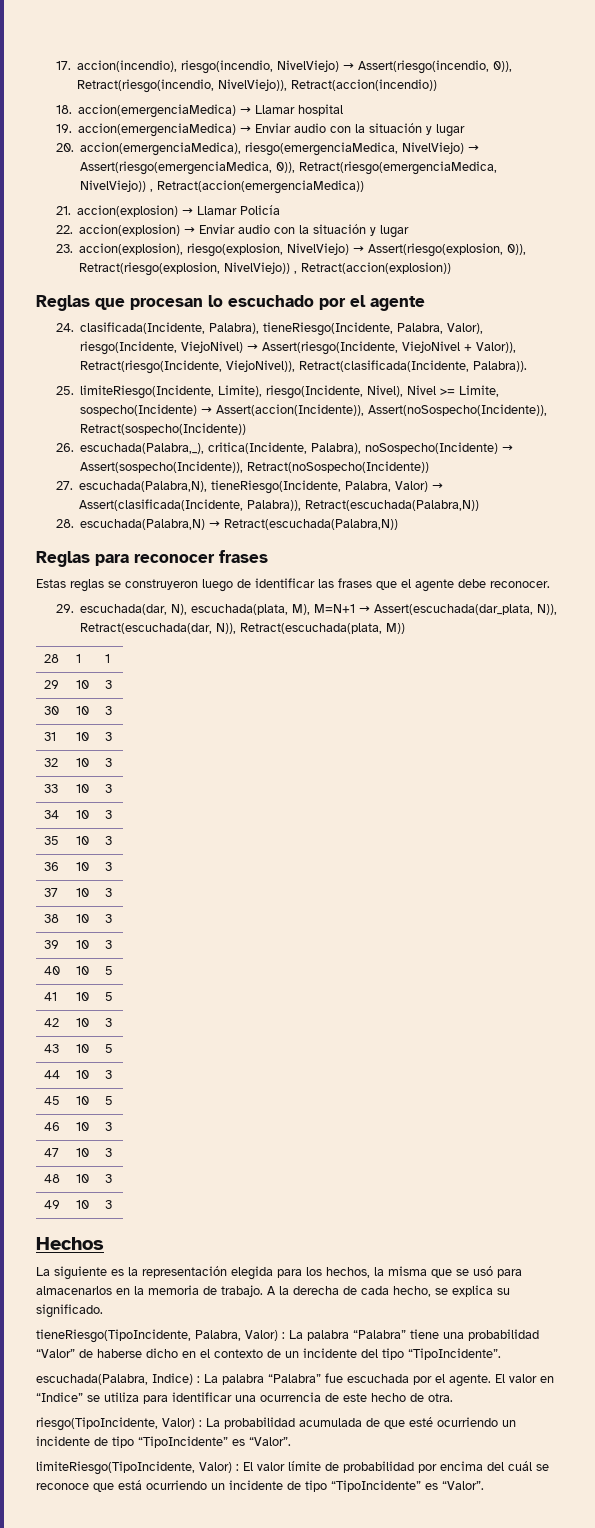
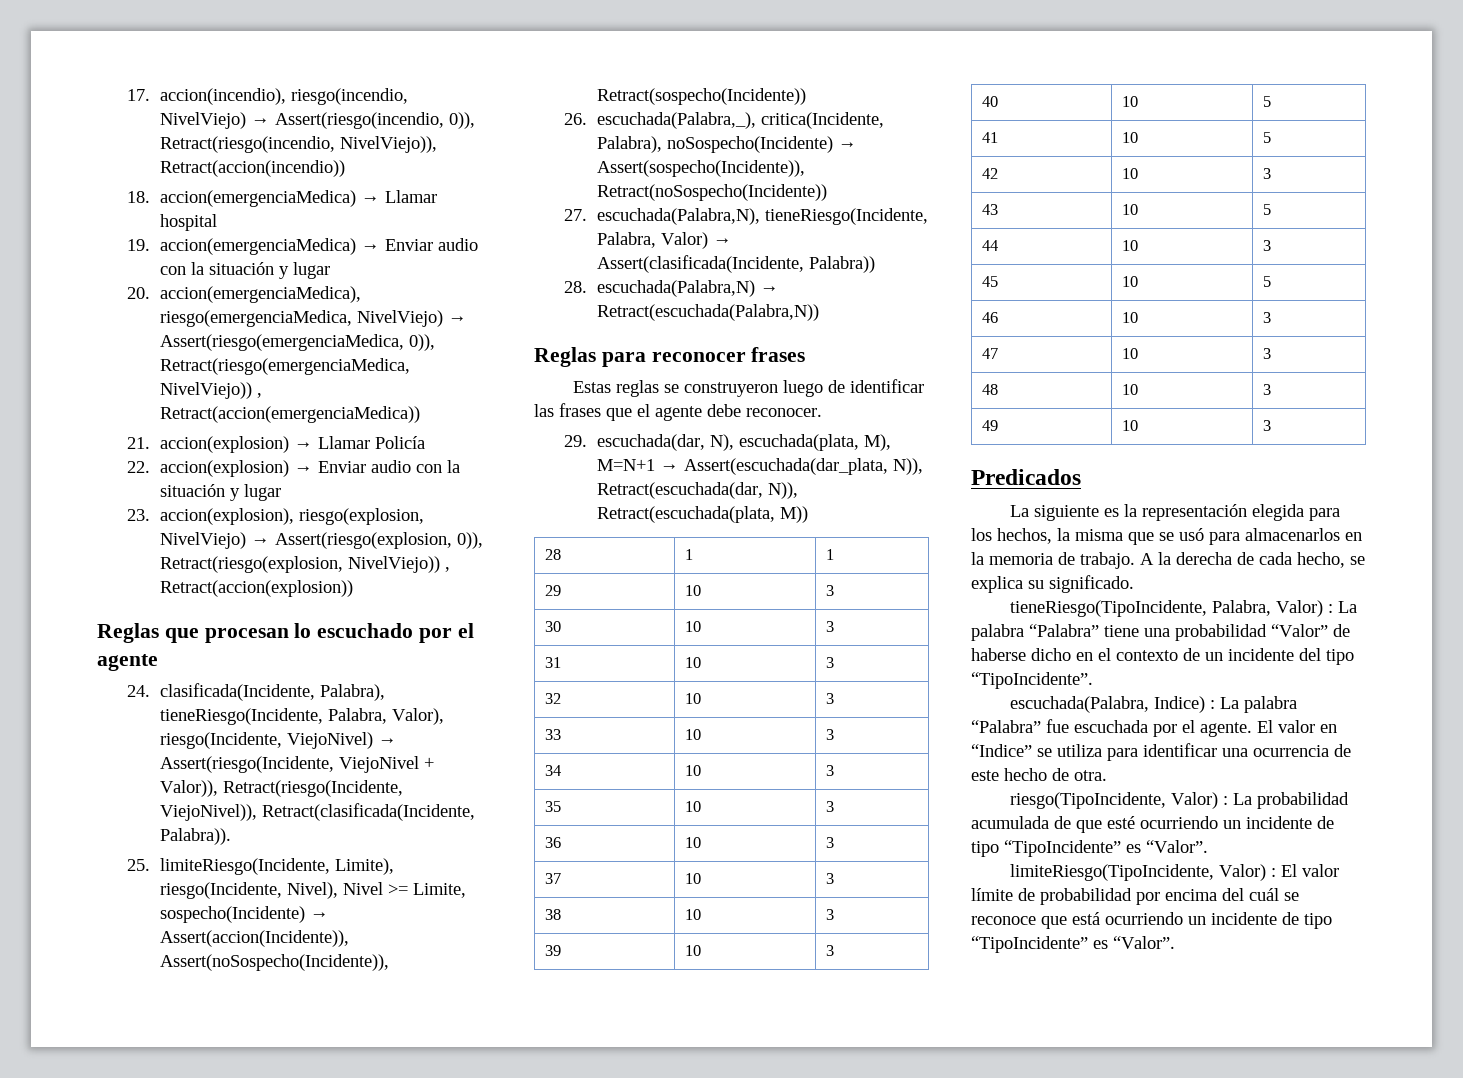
[246,500,479,511] Palabra)), Retract(escuchada(Palabra,N)) -> [808,256,875,273] Palabra))
[36,1237,104,1250] Hechos -> [971,469,1081,485] Predicados

